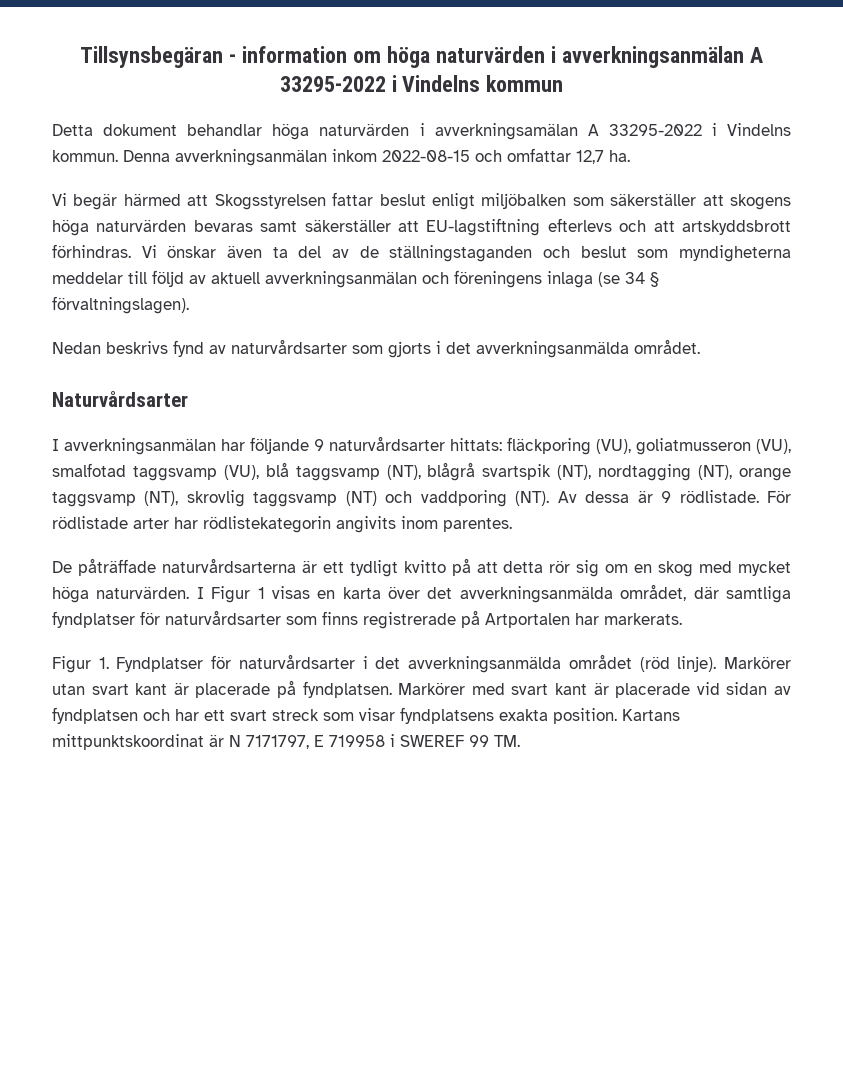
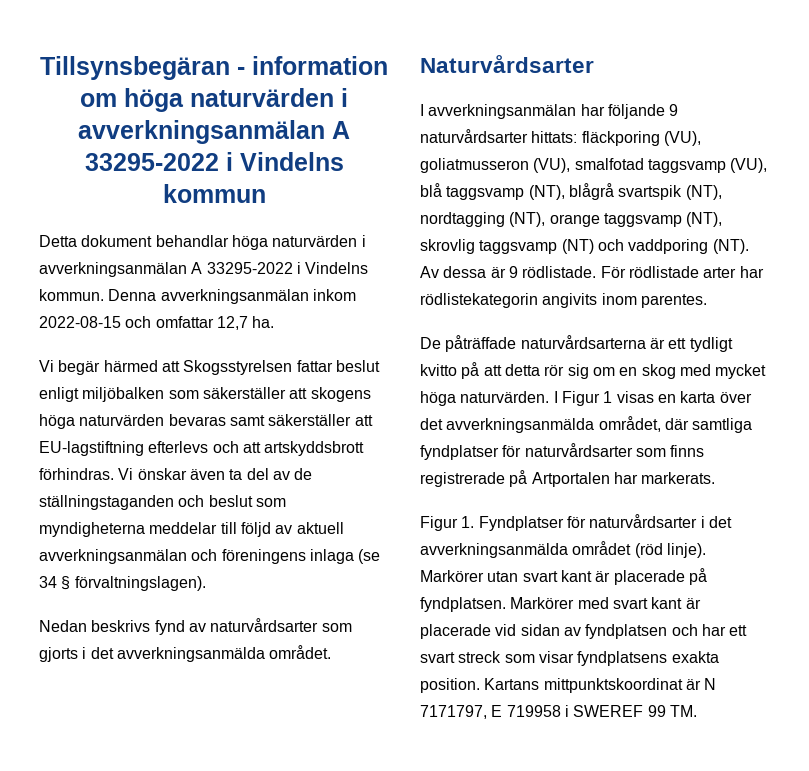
[434,123,578,140] avverkningsamälan -> [39,262,187,277] avverkningsanmälan

